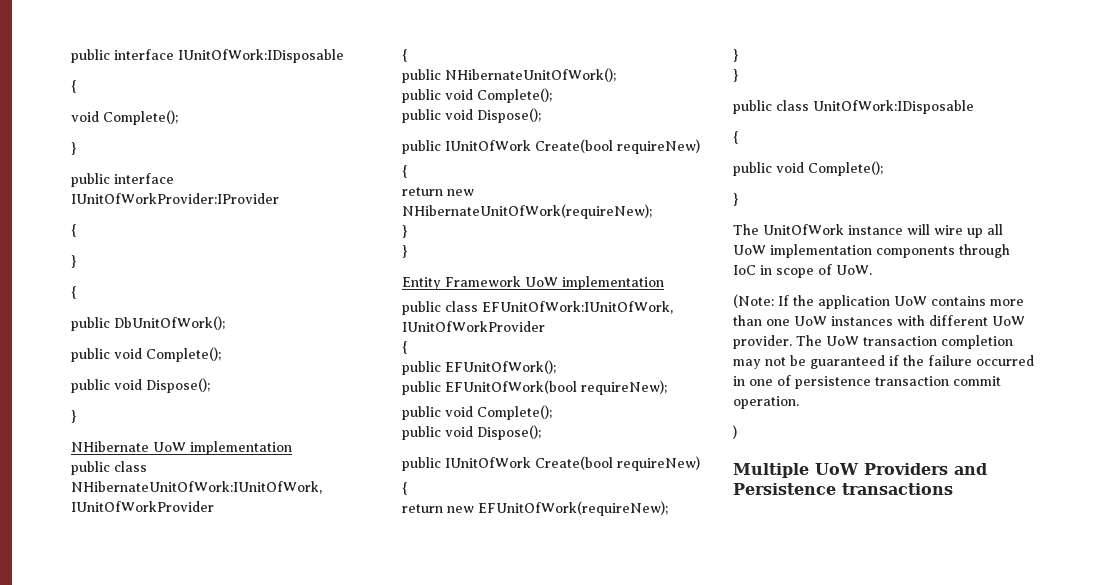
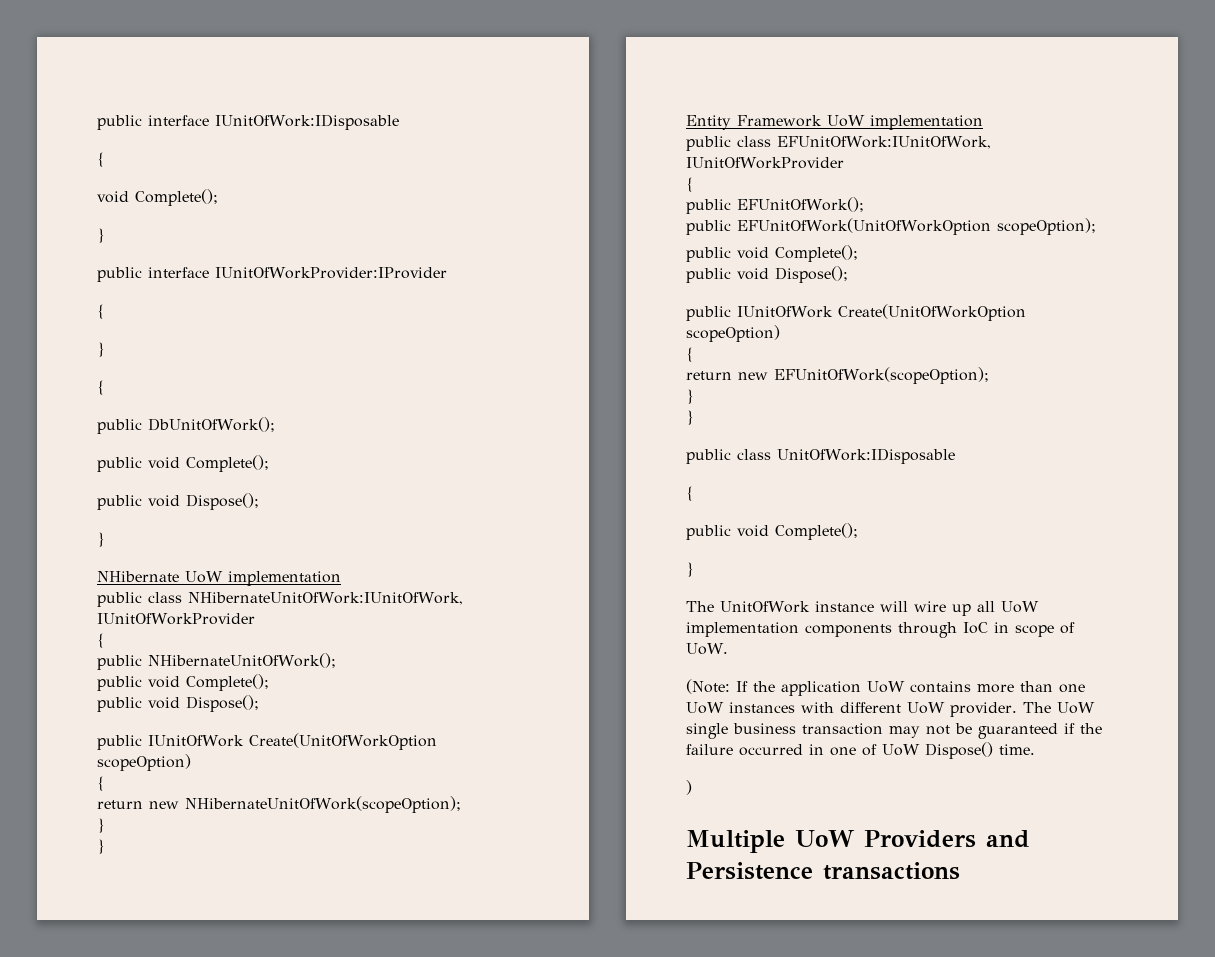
[535,139,700,154] [402,165,408,178] [402,187,474,196] [402,204,652,219] Create(bool requireNew) // { // return new NHibernateUnitOfWork(requireNew); -> [248,733,437,750] [97,754,191,771] [97,776,105,791] [97,796,461,813] Create(UnitOfWorkOption scopeOption) // { // return new NHibernateUnitOfWork(scopeOption);
[445,380,667,395] [402,405,552,420] [402,425,541,440] [402,456,700,471] [402,482,408,495] [402,501,668,516] EFUnitOfWork(bool requireNew); // public void Complete(); // public void Dispose(); // public IUnitOfWork Create(bool requireNew) // { // return new EFUnitOfWork(requireNew); -> [737,218,1096,235] [686,245,858,262] [686,266,848,283] [686,304,1026,321] [686,325,780,342] [686,347,694,362] [686,367,989,384] EFUnitOfWork(UnitOfWorkOption scopeOption); // public void Complete(); // public void Dispose(); // public IUnitOfWork Create(UnitOfWorkOption scopeOption) // { // return new EFUnitOfWork(scopeOption);
[863,335,1013,349] transaction completion -> [686,723,883,739] single business transaction
[795,376,1001,389] [733,396,799,409] persistence transaction commit operation. -> [882,742,1035,759] UoW Dispose() time.

